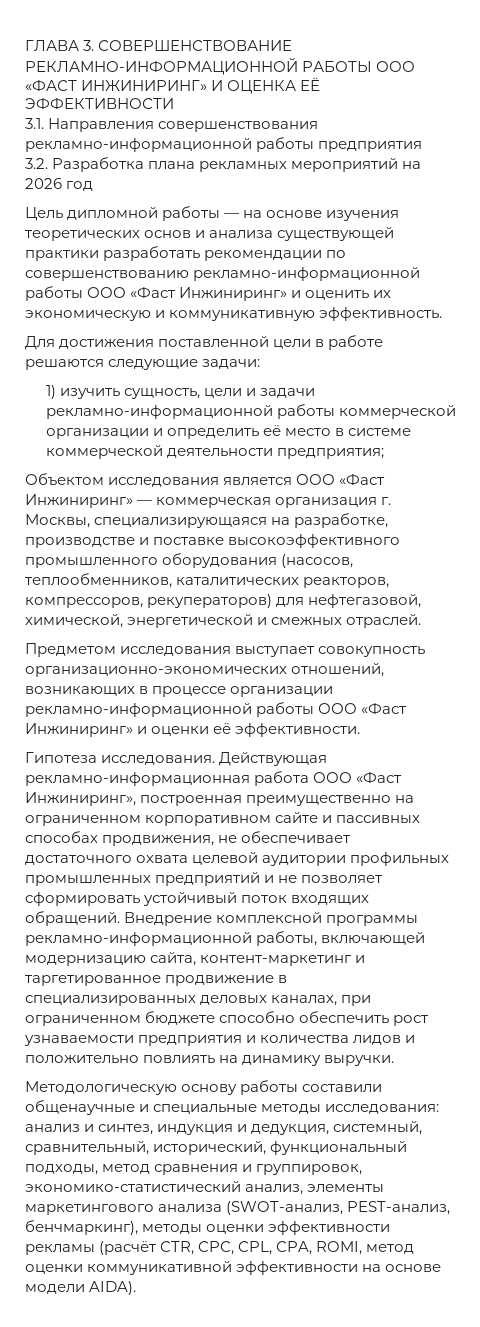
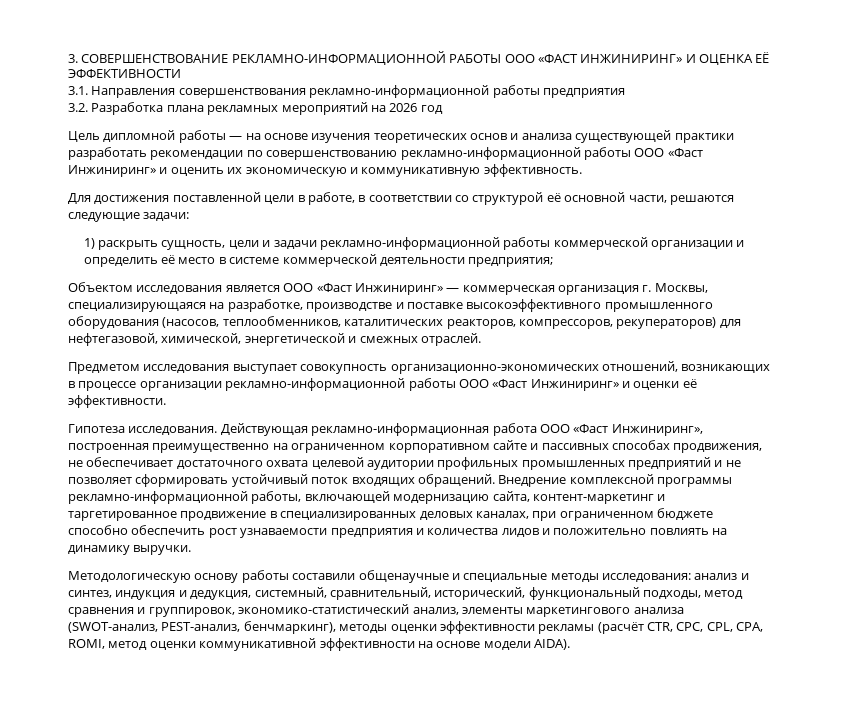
[25,40,79,51] ГЛАВА -> (68, 58) none
[328,335,384,350] работе -> [307,192,667,205] работе, в соответствии со структурой её основной части,
[59,388,120,399] изучить -> [98,240,159,250] раскрыть

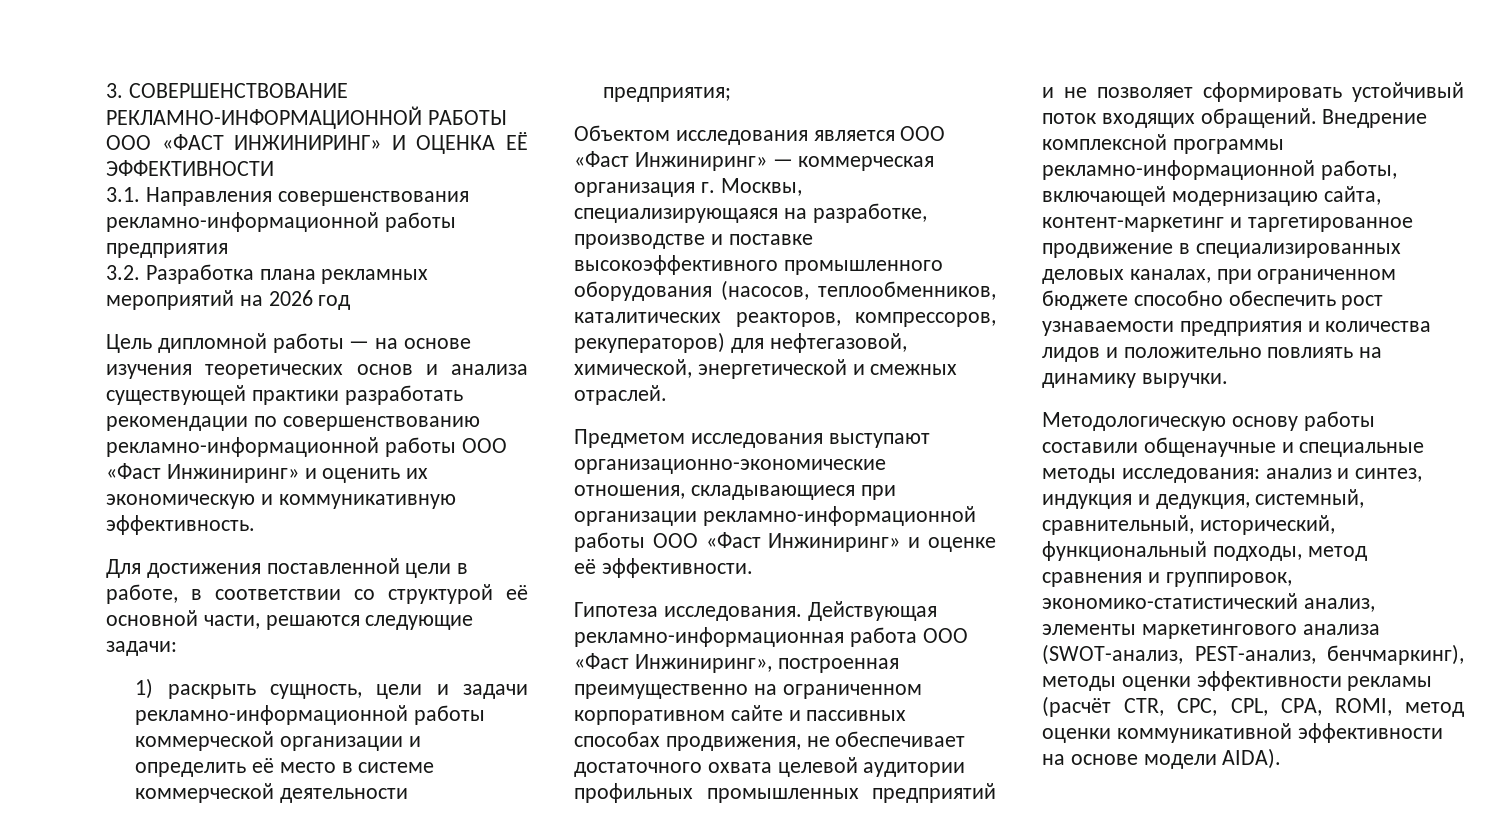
[232,361,771,374] [68,381,137,391] выступает совокупность организационно-экономических отношений, возникающих в процессе -> [828,433,930,448] [574,459,886,474] [574,485,896,500] выступают организационно-экономические отношения, складывающиеся при
[633,381,680,390] оценки -> [928,537,996,552] оценке

